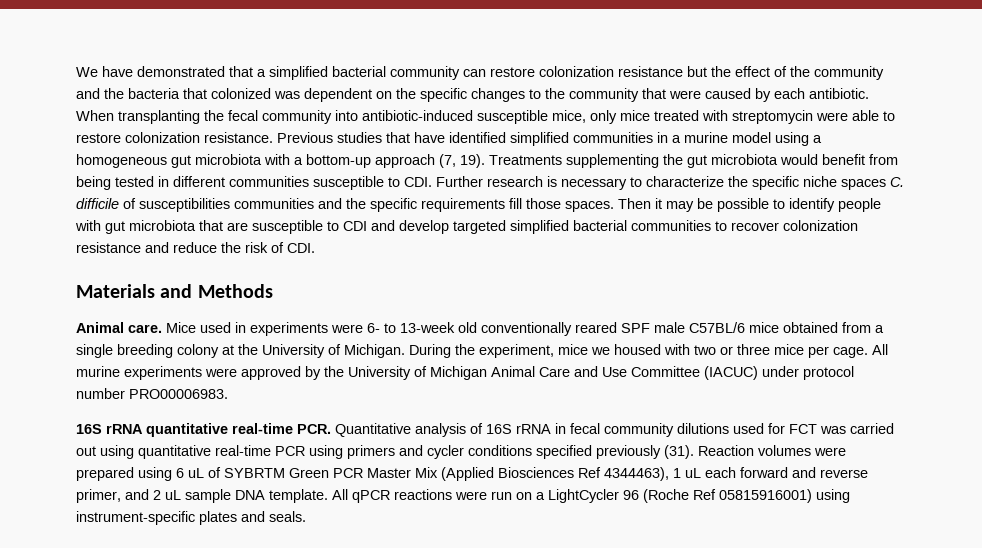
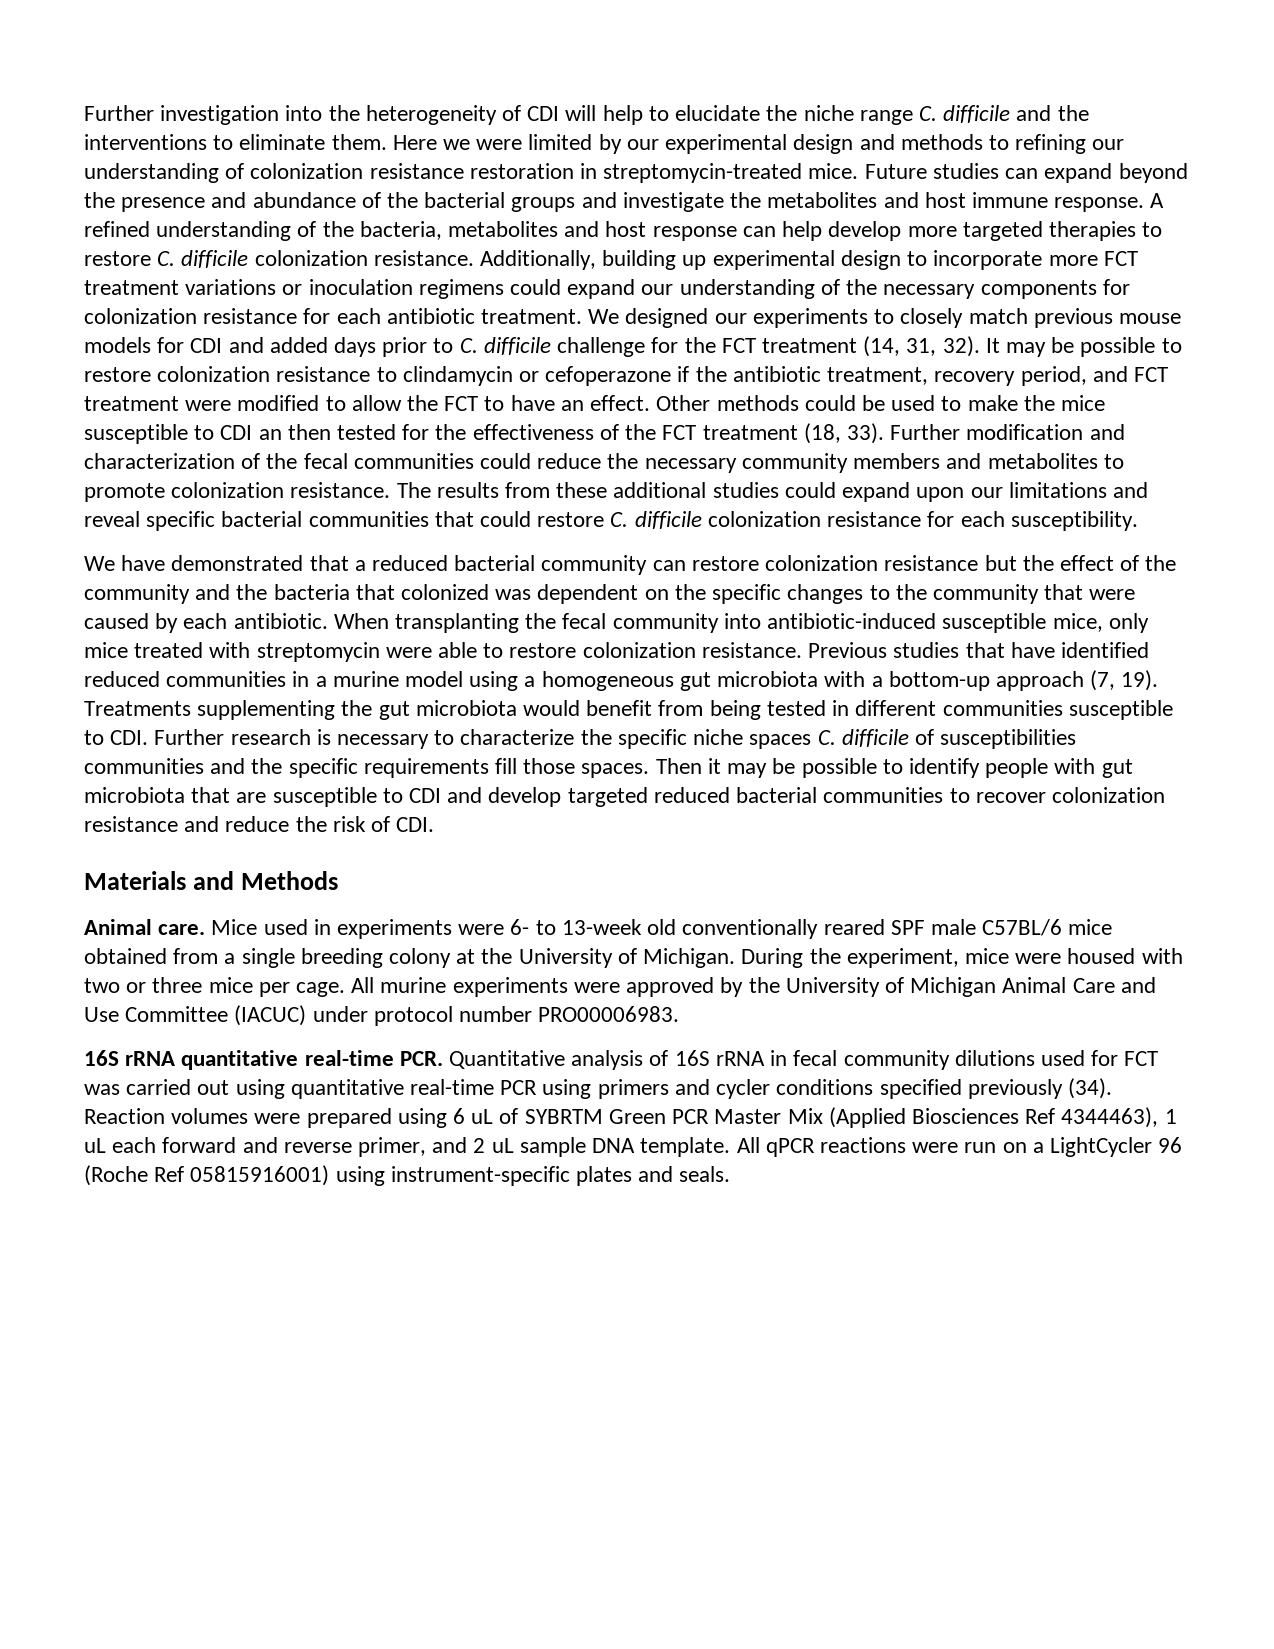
(76, 72) none -> [84,105,1089,125] [84,134,1125,154] [84,163,1188,183] [84,192,1165,212] [84,221,1163,241] [84,250,1138,270] [84,279,1130,299] [84,308,1181,328] [84,336,1182,357] [84,366,1168,386] [84,395,1105,411] [84,423,1125,444] [84,453,1124,473] [84,482,1148,502] [84,511,1138,531] Further investigation into the heterogeneity of CDI will help to elucidate the niche range C. difficile and the interventions to eliminate them. Here we were limited by our experimental design and methods to refining our understanding of colonization resistance restoration in streptomycin-treated mice. Future studies can expand beyond the presence and abundance of the bacterial groups and investigate the metabolites and host immune response. A refined understanding of the bacteria, metabolites and host response can help develop more targeted therapies to restore C. difficile colonization resistance. Additionally, building up experimental design to incorporate more FCT treatment variations or inoculation regimens could expand our understanding of the necessary components for colonization resistance for each antibiotic treatment. We designed our experiments to closely match previous mouse models for CDI and added days prior to C. difficile challenge for the FCT treatment (14, 31, 32). It may be possible to restore colonization resistance to clindamycin or cefoperazone if the antibiotic treatment, recovery period, and FCT treatment were modified to allow the FCT to have an effect. Other methods could be used to make the mice susceptible to CDI an then tested for the effectiveness of the FCT treatment (18, 33). Further modification and characterization of the fecal communities could reduce the necessary community members and metabolites to promote colonization resistance. The results from these additional studies could expand upon our limitations and reveal specific bacterial communities that could restore C. difficile colonization resistance for each susceptibility. //
[269,66,328,80] simplified -> [372,555,449,571] reduced
[510,132,569,146] simplified -> [84,671,160,687] reduced
[510,220,569,234] simplified -> [653,787,730,803] reduced
[591,347,610,355] we -> [1015,953,1062,964] were
[664,445,694,459] (31). -> [1067,1078,1112,1099] (34).

